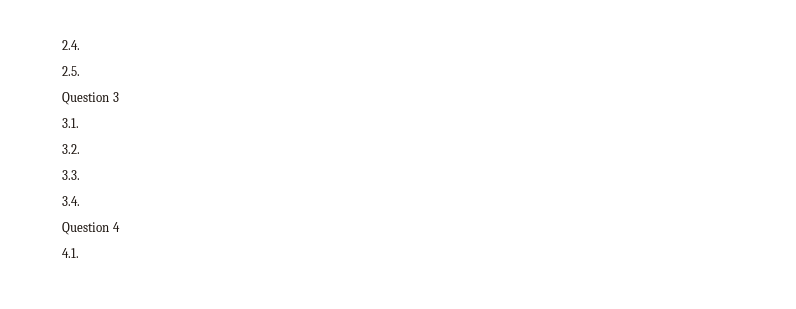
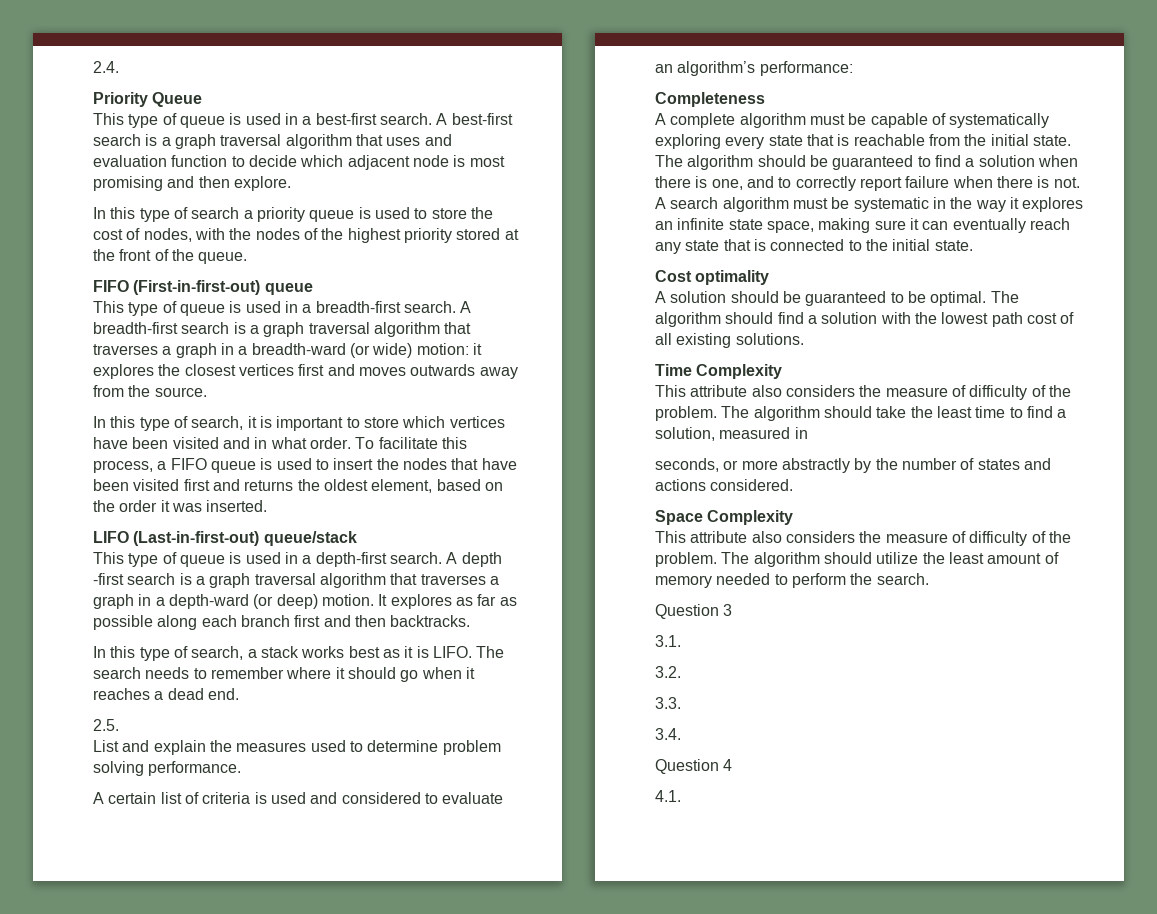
[62,66,80,76] 2.5. -> [93,92,203,107] [93,113,513,128] [93,134,452,149] [93,155,505,170] [93,176,291,191] [93,207,493,222] [93,228,519,243] [93,249,248,264] [93,280,313,295] [93,301,472,316] [93,322,472,337] [93,343,482,358] [93,364,518,379] [93,385,207,397] [93,416,505,431] [93,437,467,449] [93,458,517,473] [93,479,503,493] [93,500,268,512] [93,531,357,546] [93,552,502,567] [93,573,499,588] [93,594,517,609] [93,615,471,630] [93,646,505,661] [93,667,475,682] [93,688,239,700] [93,719,119,731] [93,740,501,755] [93,761,242,776] [93,792,504,804] [655,61,853,76] [655,92,765,107] [655,113,1050,128] [655,134,1071,149] [655,155,1078,170] [655,176,1080,191] [655,197,1084,212] [655,218,1070,233] [655,239,973,254] [655,270,770,285] [655,291,1019,306] [655,312,1075,327] [655,333,804,348] [655,364,783,379] [655,385,1071,400] [655,406,1067,421] [655,427,808,441] [655,458,1051,473] [655,479,794,491] [655,510,794,525] [655,531,1071,546] [655,552,1059,567] [655,573,929,588] Priority Queue // This type of queue is used in a best-first search. A best-first search is a graph traversal algorithm that uses and evaluation function to decide which adjacent node is most promising and then explore. // In this type of search a priority queue is used to store the cost of nodes, with the nodes of the highest priority stored at the front of the queue. // FIFO (First-in-first-out) queue // This type of queue is used in a breadth-first search. A breadth-first search is a graph traversal algorithm that traverses a graph in a breadth-ward (or wide) motion: it explores the closest vertices first and moves outwards away from the source. // In this type of search, it is important to store which vertices have been visited and in what order. To facilitate this process, a FIFO queue is used to insert the nodes that have been visited first and returns the oldest element, based on the order it was inserted. // LIFO (Last-in-first-out) queue/stack // This type of queue is used in a depth-first search. A depth -first search is a graph traversal algorithm that traverses a graph in a depth-ward (or deep) motion. It explores as far as possible along each branch first and then backtracks. // In this type of search, a stack works best as it is LIFO. The search needs to remember where it should go when it reaches a dead end. // 2.5. // List and explain the measures used to determine problem solving performance. // A certain list of criteria is used and considered to evaluate an algorithm’s performance: // Completeness // A complete algorithm must be capable of systematically exploring every state that is reachable from the initial state. The algorithm should be guaranteed to find a solution when there is one, and to correctly report failure when there is not. A search algorithm must be systematic in the way it explores an infinite state space, making sure it can eventually reach any state that is connected to the initial state. // Cost optimality // A solution should be guaranteed to be optimal. The algorithm should find a solution with the lowest path cost of all existing solutions. // Time Complexity // This attribute also considers the measure of difficulty of the problem. The algorithm should take the least time to find a solution, measured in // seconds, or more abstractly by the number of states and actions considered. // Space Complexity // This attribute also considers the measure of difficulty of the problem. The algorithm should utilize the least amount of memory needed to perform the search.

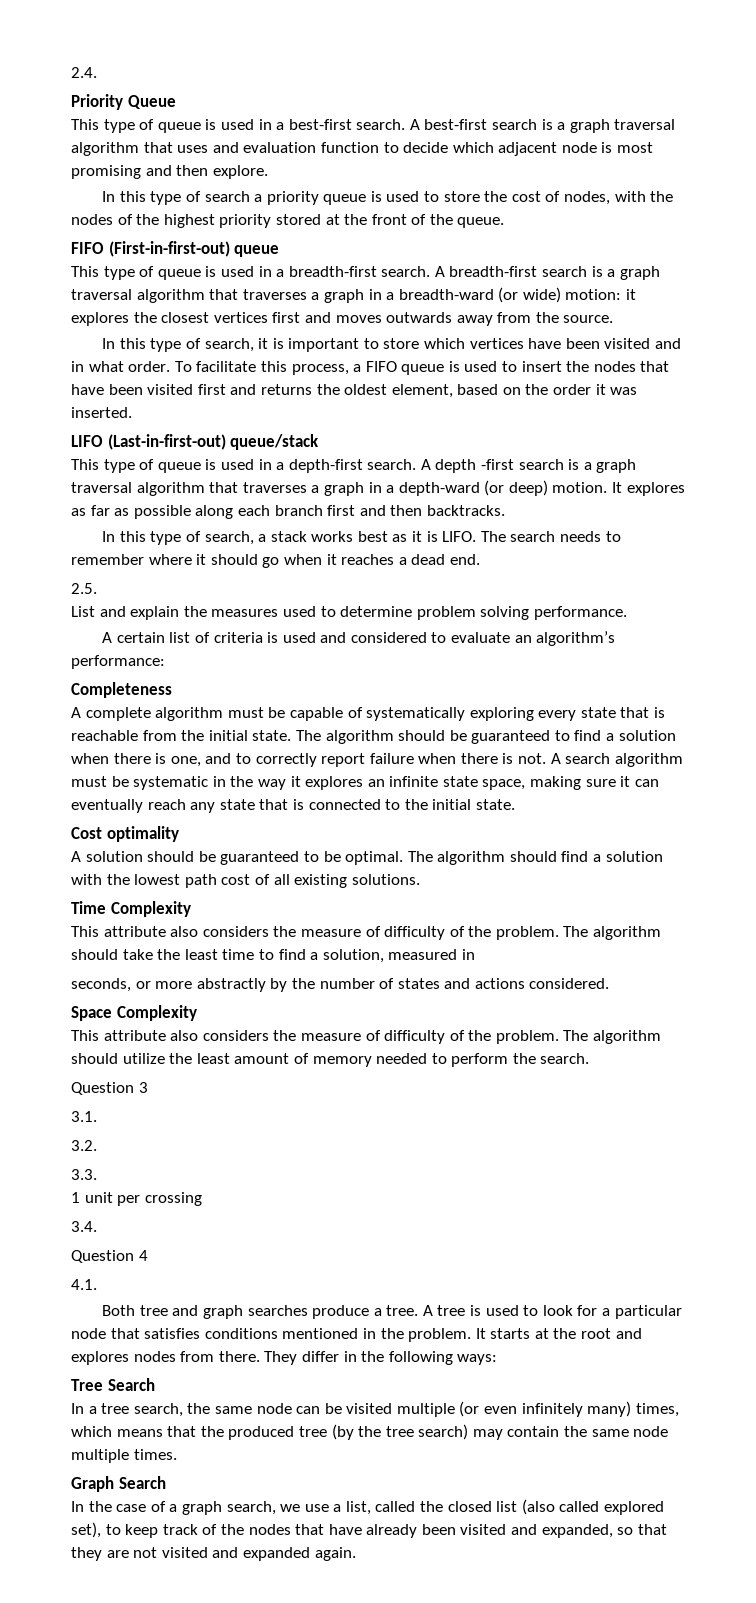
(681, 703) none -> [71,1192,202,1206] // 1 unit per crossing
(681, 796) none -> [102,1305,682,1319] [71,1328,642,1342] [71,1351,498,1365] [71,1378,155,1391] [71,1401,679,1417] [71,1424,669,1440] [71,1449,177,1463] [71,1476,166,1492] [71,1499,665,1515] [71,1522,667,1538] [71,1547,356,1561] // Both tree and graph searches produce a tree. A tree is used to look for a particular node that satisfies conditions mentioned in the problem. It starts at the root and explores nodes from there. They differ in the following ways: // Tree Search // In a tree search, the same node can be visited multiple (or even infinitely many) times, which means that the produced tree (by the tree search) may contain the same node multiple times. // Graph Search // In the case of a graph search, we use a list, called the closed list (also called explored set), to keep track of the nodes that have already been visited and expanded, so that they are not visited and expanded again.

